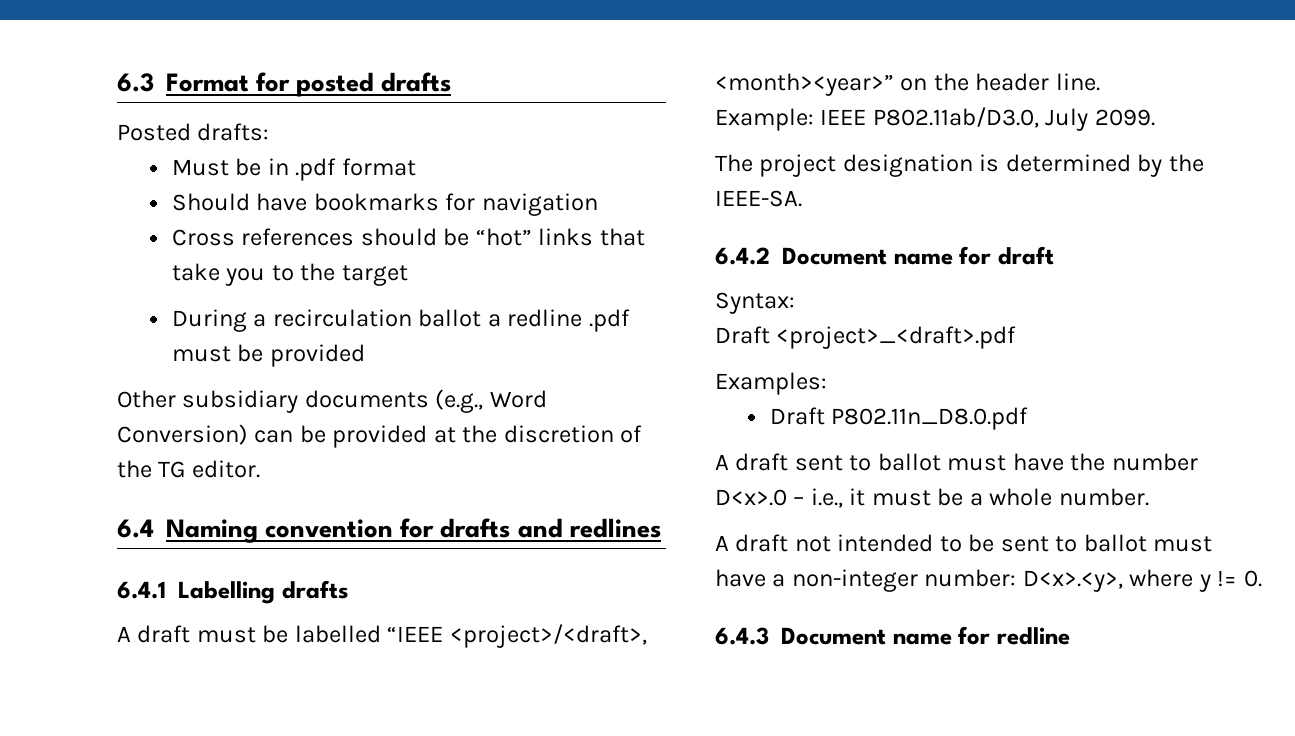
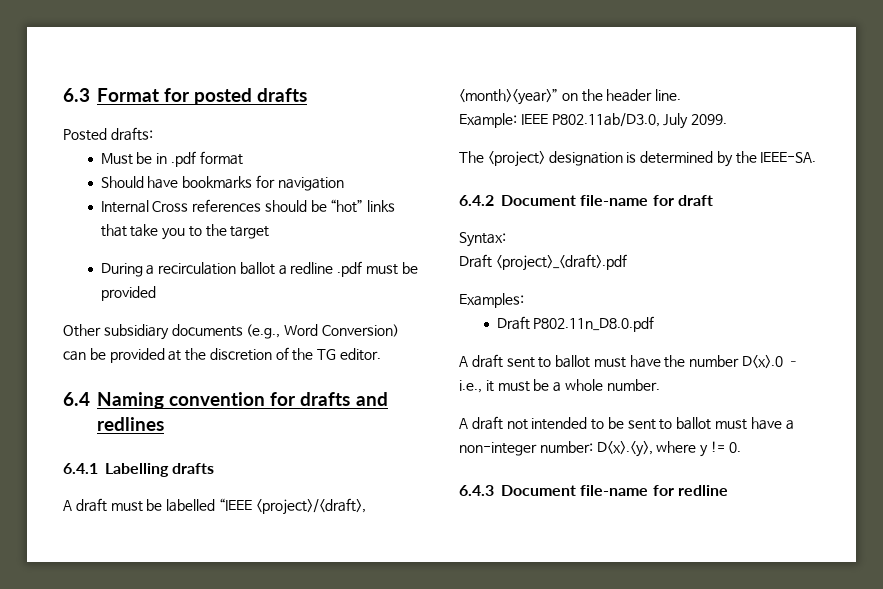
(598, 204) none -> [100,200,149,213] Internal
[759,154,837,177] project -> [487,151,545,167] <project>
[893,253,953,265] name -> [580,195,649,206] file-name
[892,633,952,645] name -> [580,485,649,496] file-name

